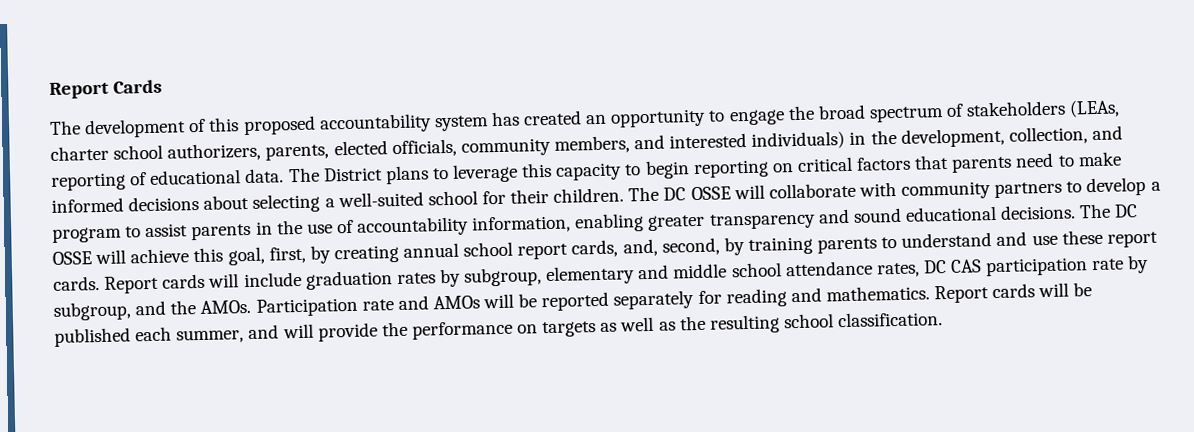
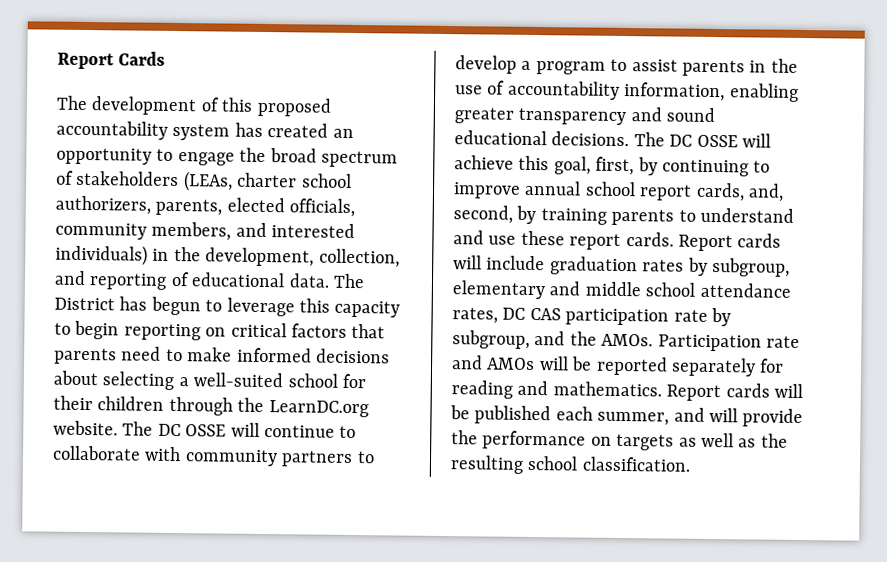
[384,165,429,185] plans -> [119,296,201,316] has begun
[553,184,765,203] children. The DC OSSE will -> [97,396,369,418] [53,420,357,439] children through the LearnDC.org website. The DC OSSE will continue to
[333,244,399,264] creating -> [662,159,771,177] [453,182,521,199] continuing to improve

